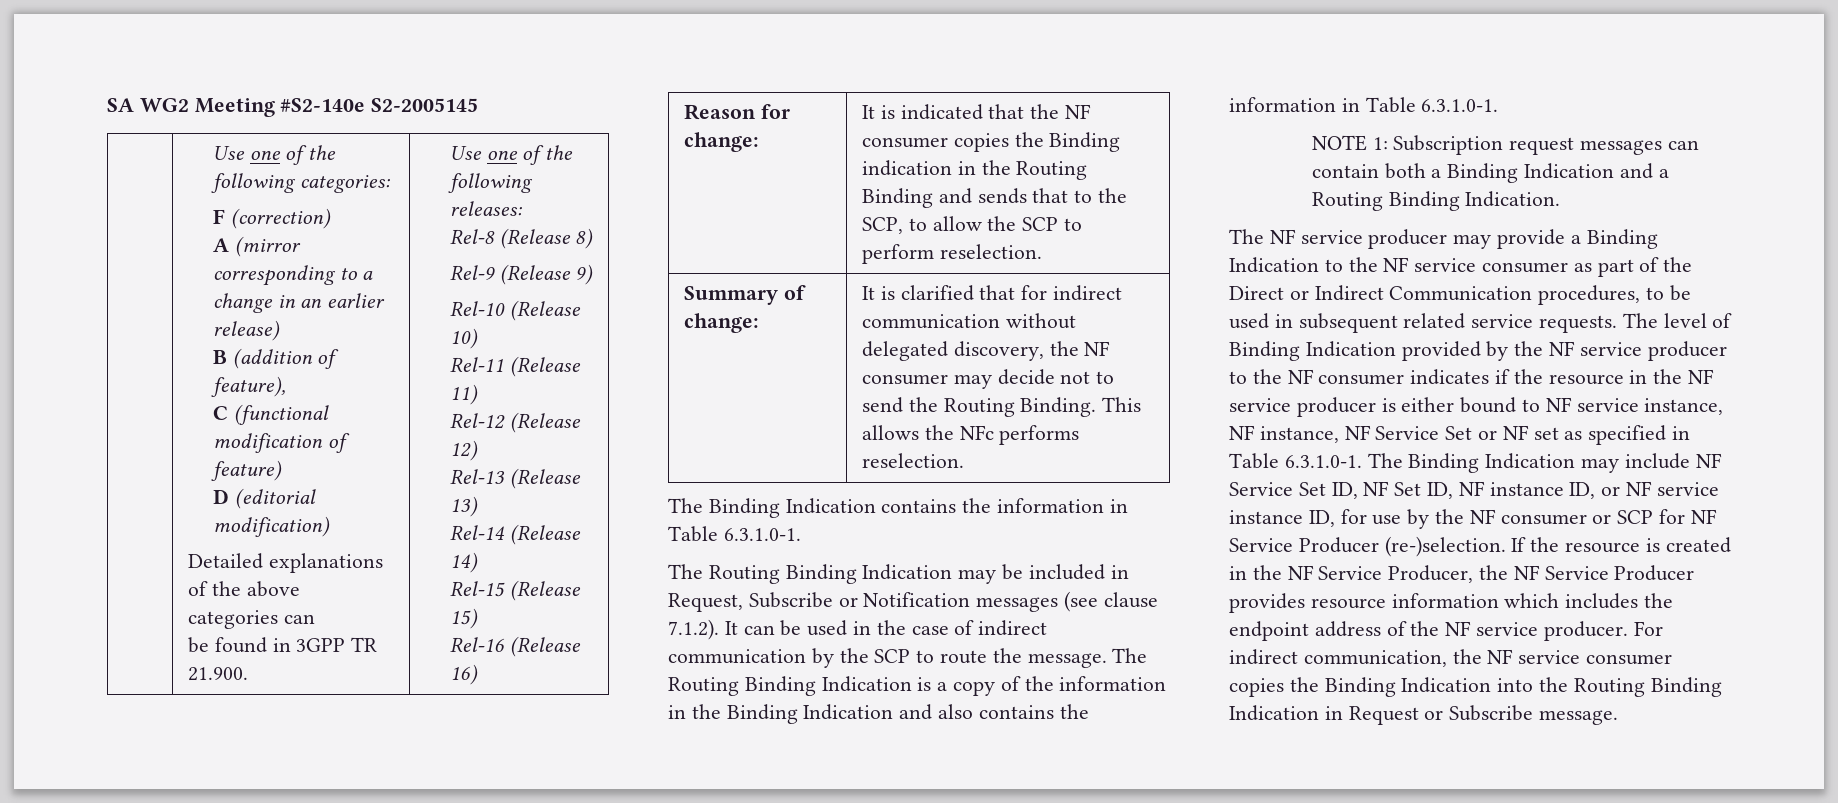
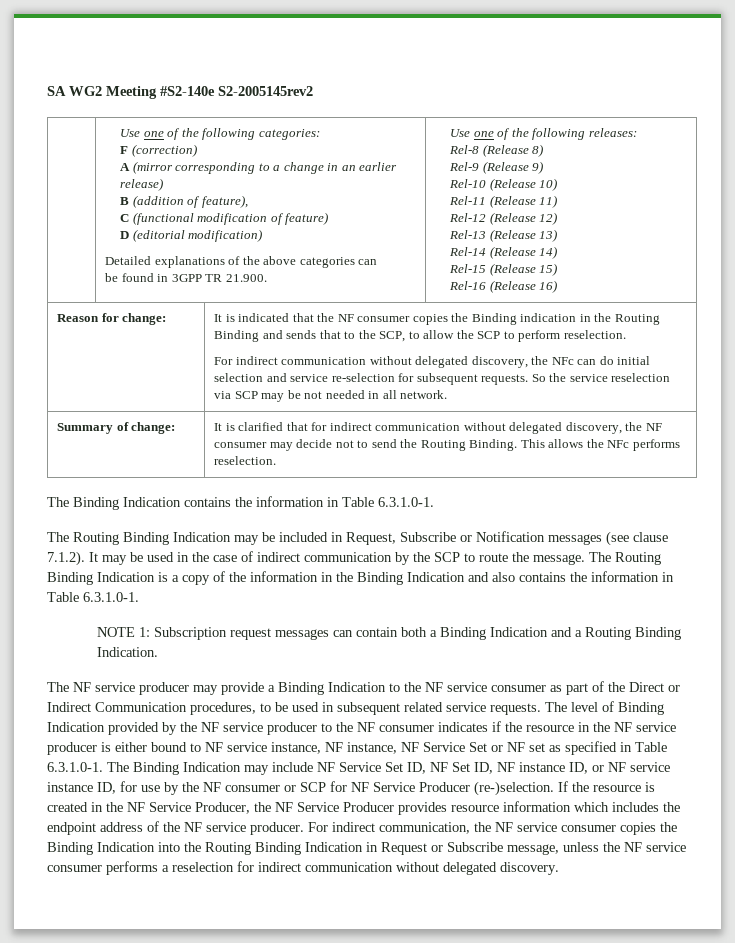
[371,98,479,112] S2-2005145 -> [218,86,313,96] S2-2005145rev2
(1042, 251) none -> [214,356,651,368] [214,373,671,385] [214,390,448,402] // For indirect communication without delegated discovery, the NFc can do initial selection and service re-selection for subsequent requests. So the service reselection via SCP may be not needed in all network.
[743,625,775,635] can -> [102,555,127,565] may
[1539,710,1619,725] message. -> [507,842,686,855] [47,861,559,875] message, unless the NF service consumer performs a reselection for indirect communication without delegated discovery.

